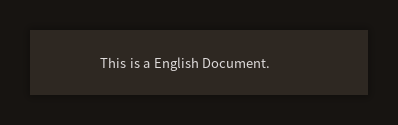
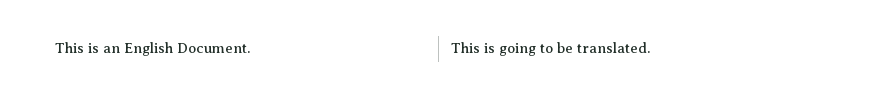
[100,57,151,68] This is a -> [55,42,120,53] This is an
(271, 63) none -> [451,42,650,56] // This is going to be translated.

